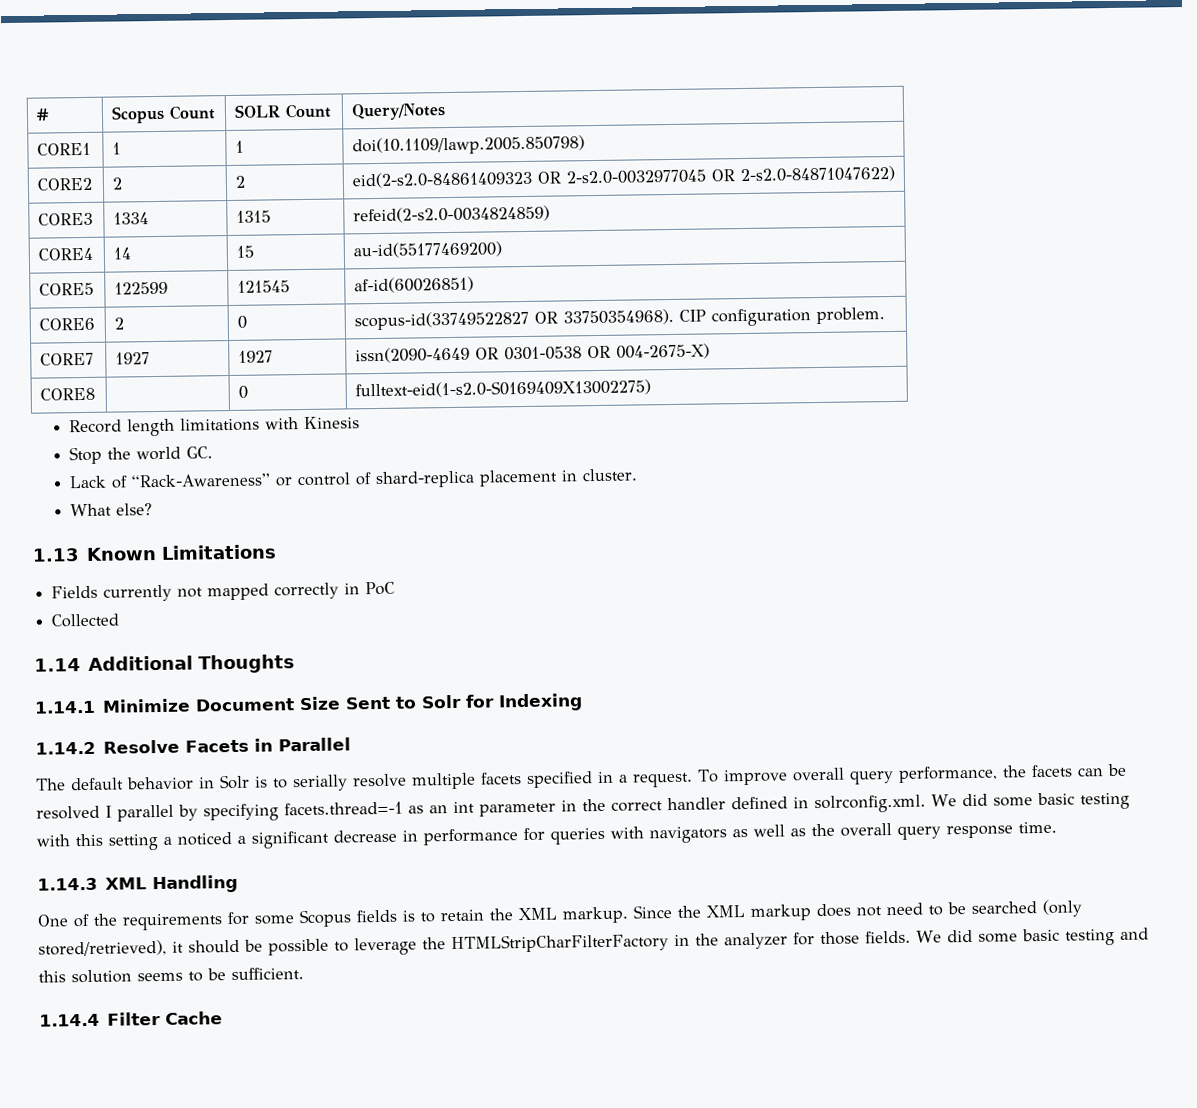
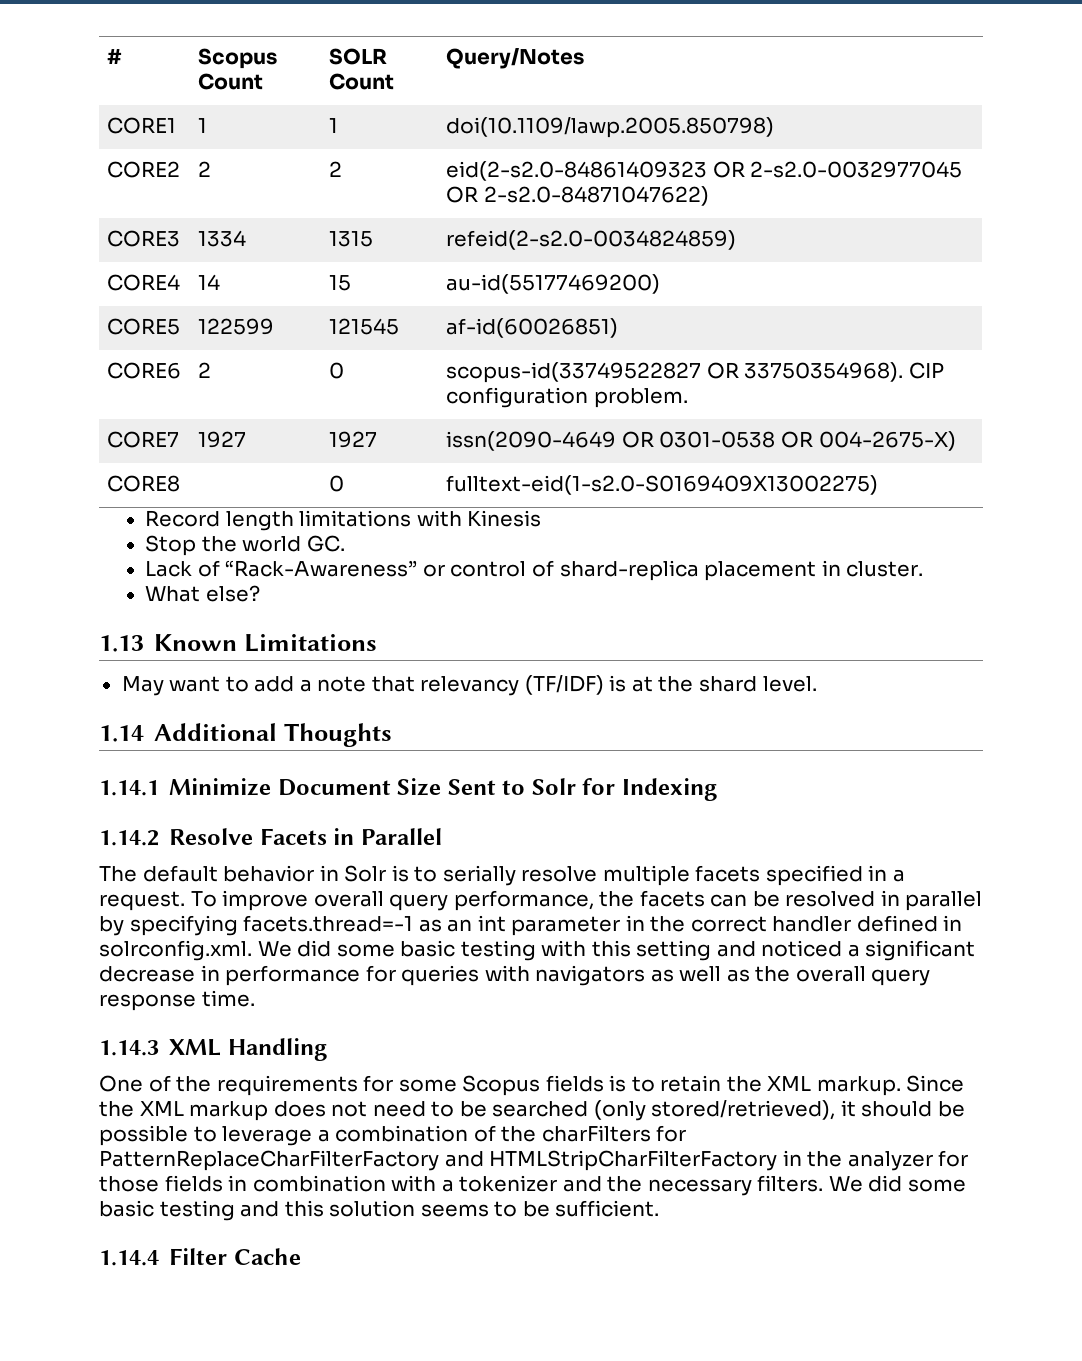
[51,581,396,602] [51,613,120,628] Fields currently not mapped correctly in PoC // Collected -> [121,675,817,696] May want to add a note that relevancy (TF/IDF) is at the shard level.
[105,805,112,818] I -> [880,890,900,906] in
[163,836,172,845] a -> [716,941,756,957] and
[422,937,446,950] the -> [317,1125,687,1142] [99,1150,484,1171] a combination of the charFilters for PatternReplaceCharFilterFactory and
[865,930,911,944] fields. -> [164,1175,824,1196] fields in combination with a tokenizer and the necessary filters.

